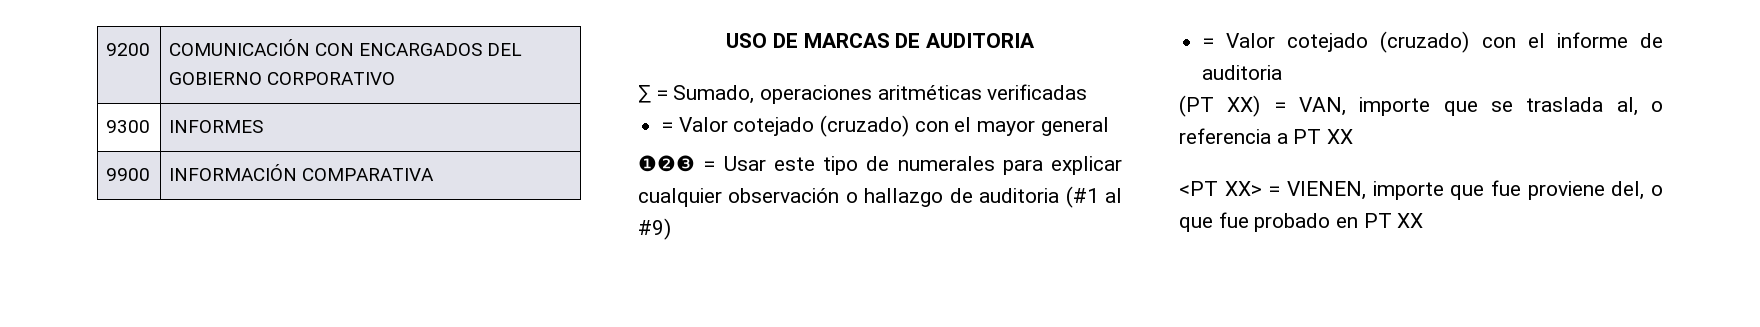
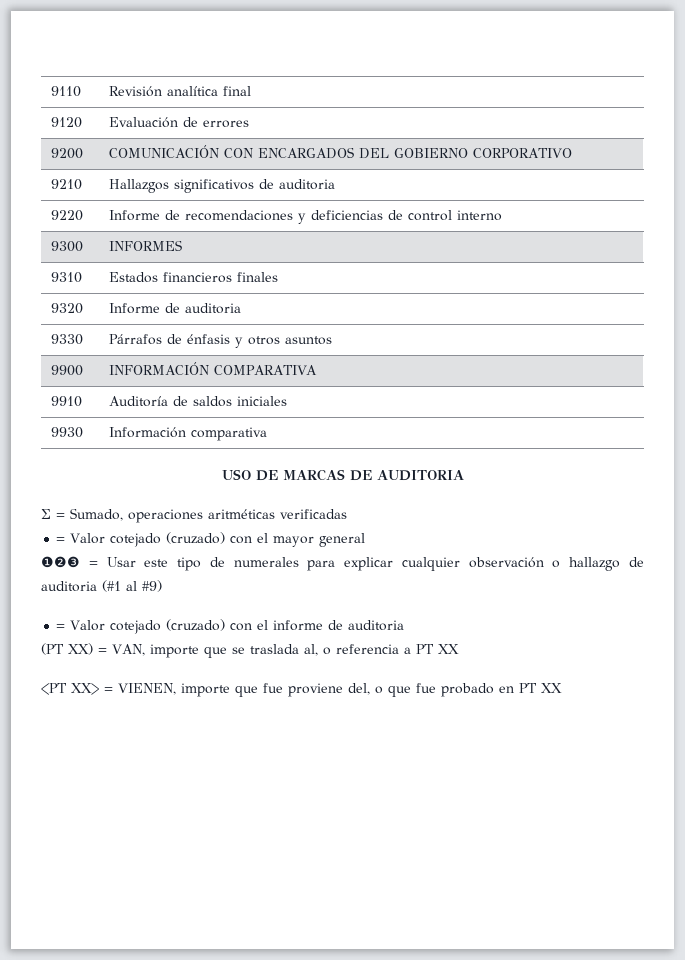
(106, 49) none -> [50,86,81,97] [108,86,251,97] [50,117,82,128] [108,117,249,128] 9110 | Revisión analítica final // 9120 | Evaluación de errores //
[106,120,151,133] [169,120,264,133] [106,168,151,181] [169,164,435,181] 9300 | INFORMES // 9900 | INFORMACIÓN COMPARATIVA -> [50,179,82,190] [108,179,335,193] [50,210,83,221] [108,210,502,224] [50,241,83,252] [108,240,182,251] [50,272,82,283] [108,272,278,283] [50,303,83,314] [108,303,241,314] [50,334,83,345] [108,334,332,348] [50,365,83,376] [108,362,318,375] [50,396,82,407] [108,396,287,407] [50,427,83,438] [108,427,267,441] 9210 | Hallazgos significativos de auditoria // 9220 | Informe de recomendaciones y deficiencias de control interno // 9300 | INFORMES // 9310 | Estados financieros finales // 9320 | Informe de auditoria // 9330 | Párrafos de énfasis y otros asuntos // 9900 | INFORMACIÓN COMPARATIVA // 9910 | Auditoría de saldos iniciales // 9930 | Información comparativa

